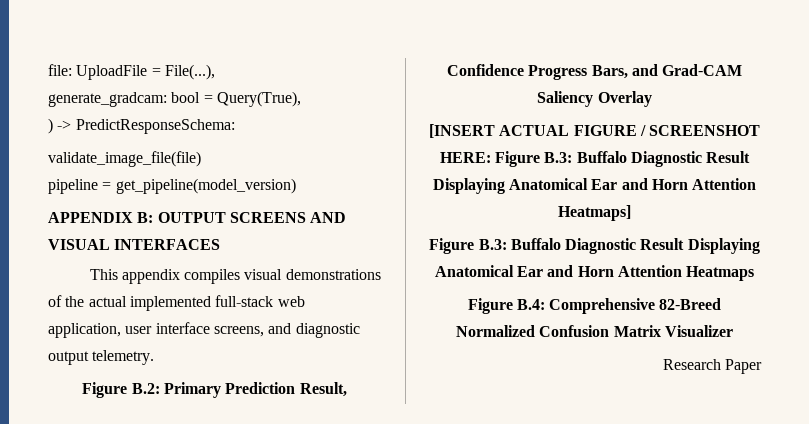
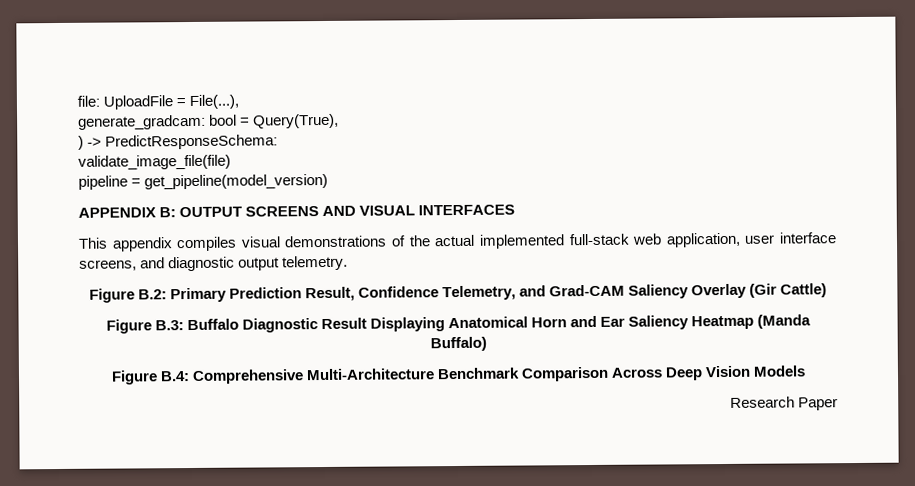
[528,65,628,80] Progress Bars, -> [442,285,516,301] Telemetry,
[428,124,761,138] [439,151,751,167] [432,178,757,194] [558,205,631,221] [429,238,760,254] [434,265,755,281] [467,298,722,314] [456,325,733,337] // [INSERT ACTUAL FIGURE / SCREENSHOT HERE: Figure B.3: Buffalo Diagnostic Result Displaying Anatomical Ear and Horn Attention Heatmaps] // Figure B.3: Buffalo Diagnostic Result Displaying Anatomical Ear and Horn Attention Heatmaps // Figure B.4: Comprehensive 82-Breed Normalized Confusion Matrix Visualizer -> [749,283,828,298] [105,314,812,334] [429,336,487,352] [110,365,807,385] (Gir Cattle) // Figure B.3: Buffalo Diagnostic Result Displaying Anatomical Horn and Ear Saliency Heatmap (Manda Buffalo) // Figure B.4: Comprehensive Multi-Architecture Benchmark Comparison Across Deep Vision Models

